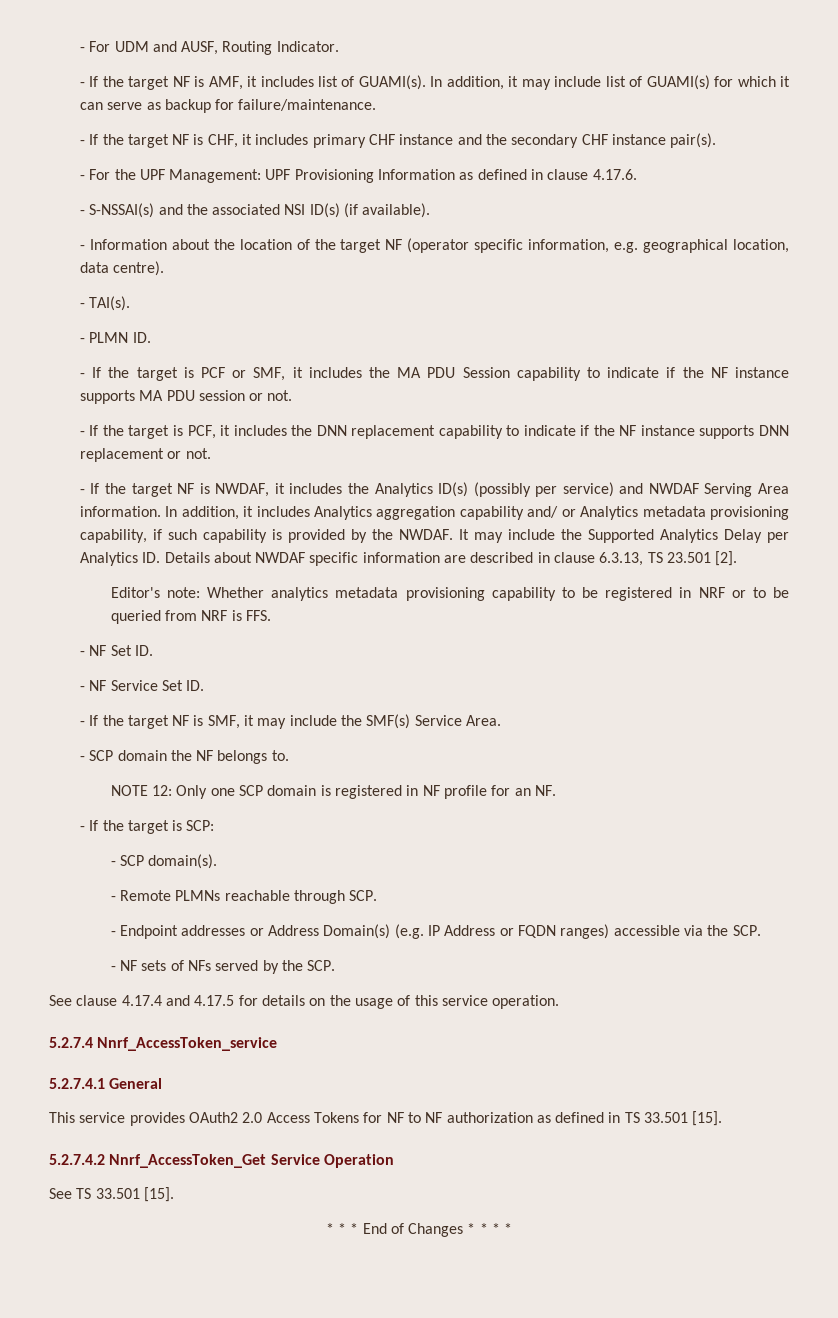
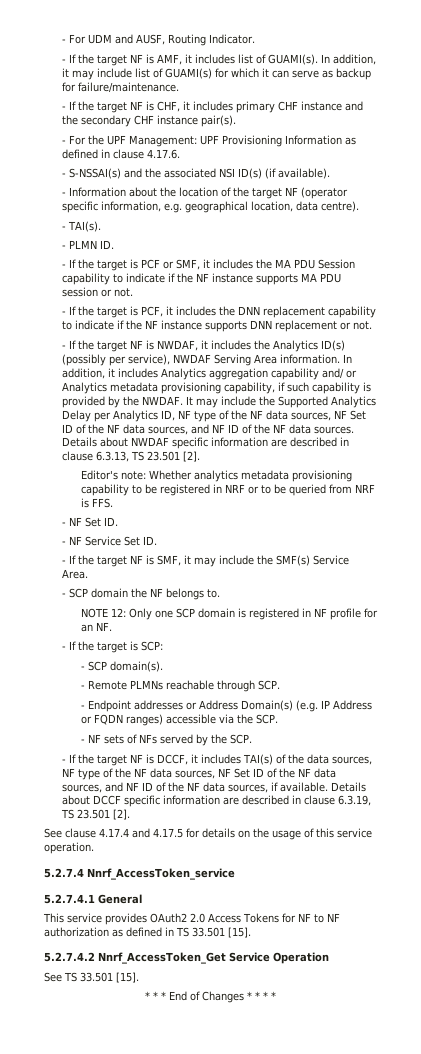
[562,482,644,497] service) and -> [128,354,171,365] service),
[142,552,161,563] ID. -> [161,410,367,422] [62,424,355,435] ID, NF type of the NF data sources, NF Set ID of the NF data sources, and NF ID of the NF data sources.
(336, 965) none -> [62,754,373,766] [62,768,337,780] [62,782,367,793] [62,795,372,807] [61,809,131,820] // - If the target NF is DCCF, it includes TAI(s) of the data sources, NF type of the NF data sources, NF Set ID of the NF data sources, and NF ID of the NF data sources, if available. Details about DCCF specific information are described in clause 6.3.19, TS 23.501 [2].

